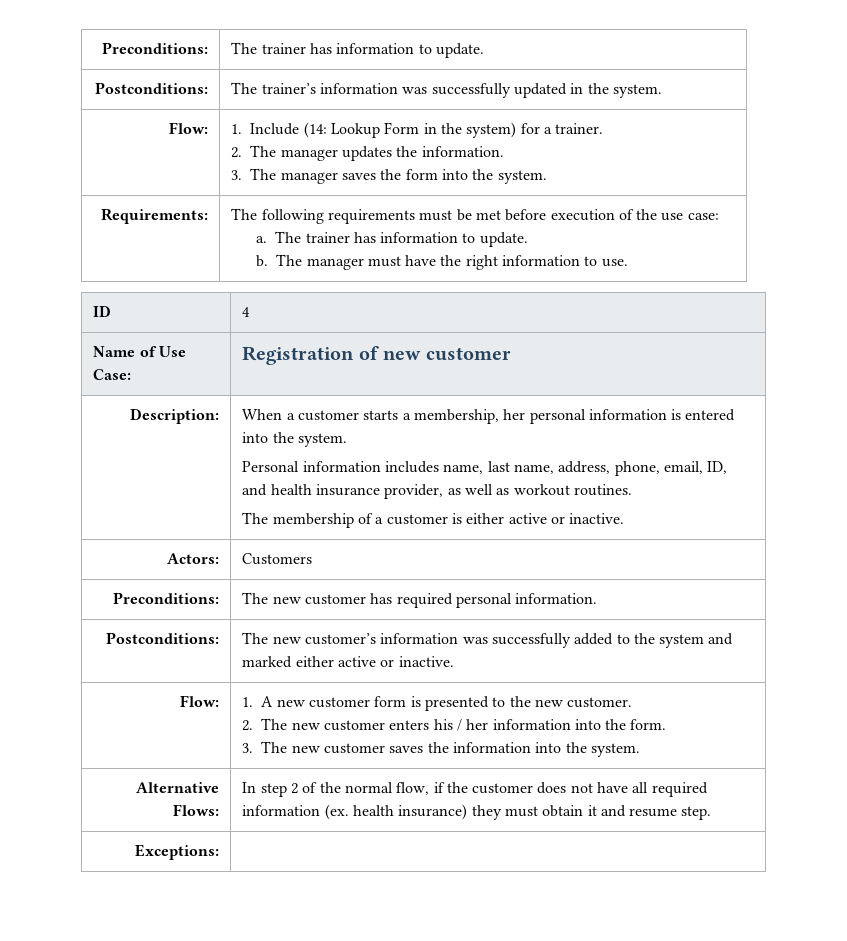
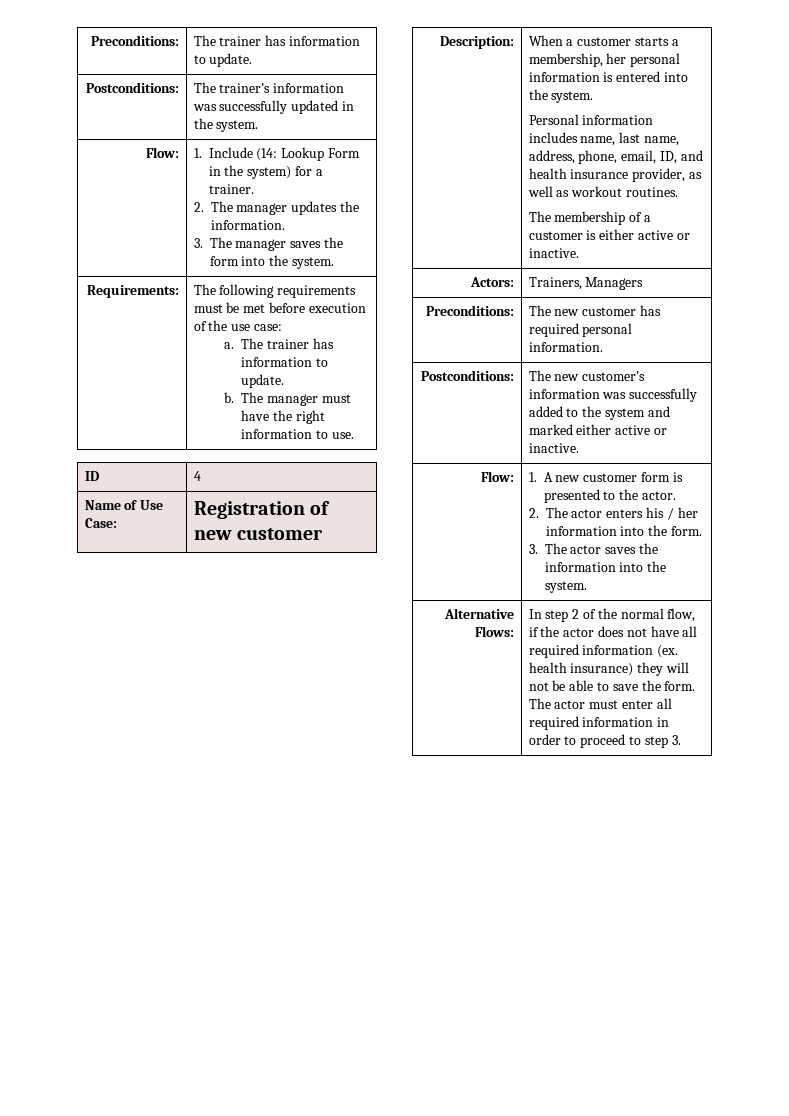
[242,553,313,565] Customers -> [528,277,644,290] Trainers, Managers
[534,697,633,708] [242,718,385,731] new customer. // 2. The new customer -> [642,491,677,500] [528,507,603,518] actor. // 2. The actor
[291,743,385,754] new customer -> [570,545,602,554] actor
[472,783,534,794] customer -> [563,628,595,637] actor
[504,805,712,820] [134,844,219,860] must obtain it and resume step. // Exceptions: | -> [666,662,690,673] [528,680,696,691] [528,698,672,709] [528,716,670,730] [528,734,681,748] will not be able to save the form. The actor must enter all required information in order to proceed to step 3.

